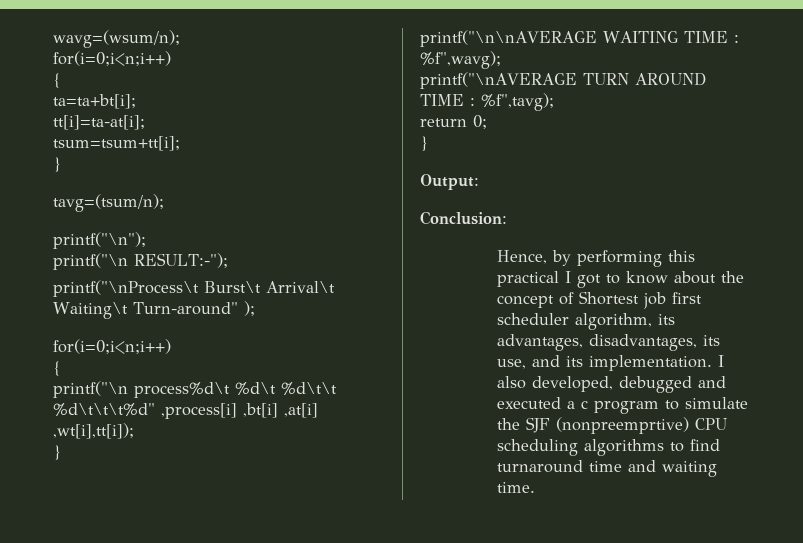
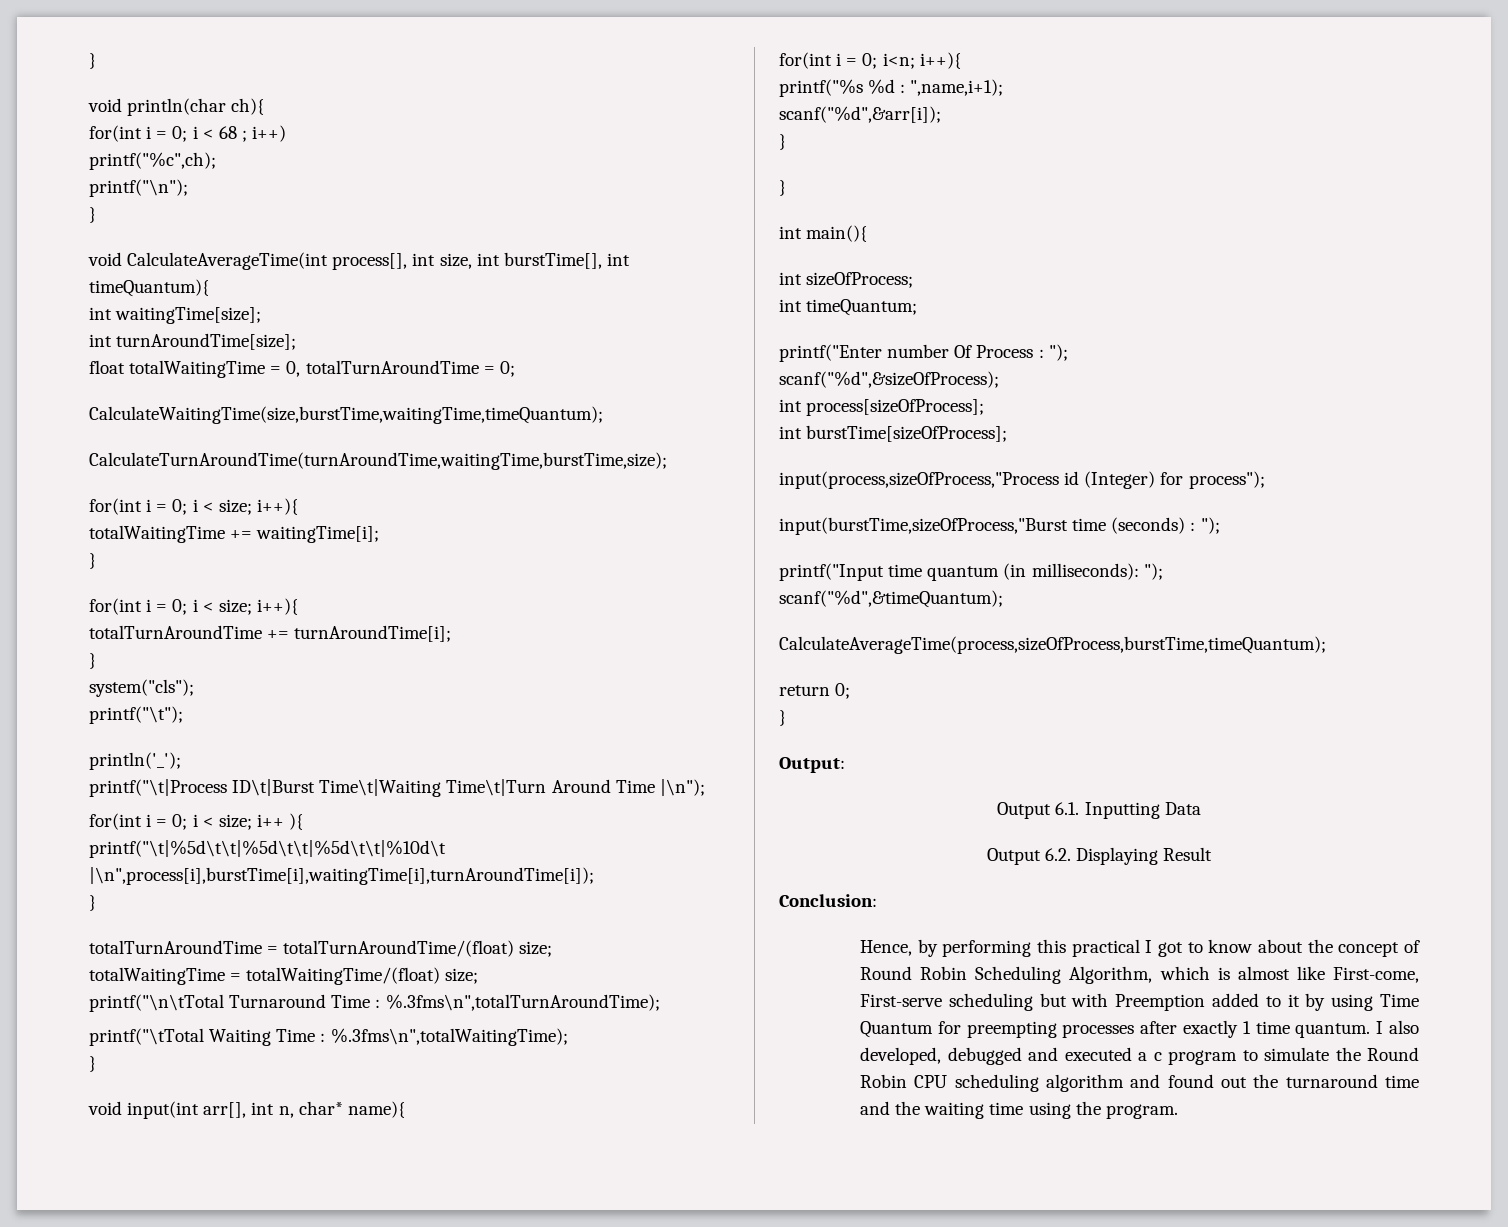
[53,30,180,48] [53,51,171,66] [53,73,61,88] [53,94,136,109] [53,115,145,130] [53,136,180,151] [53,157,61,172] [53,194,164,212] [53,232,146,249] [53,253,228,270] [53,280,335,297] [53,301,255,319] [53,339,171,354] [53,361,61,376] [53,381,337,398] [53,403,318,419] [53,423,134,439] [53,445,61,460] [420,30,739,47] [420,51,501,69] [420,72,706,89] [420,93,554,111] [420,115,487,129] [420,136,428,151] [420,174,479,190] wavg=(wsum/n); // for(i=0;i<n;i++) // { // ta=ta+bt[i]; // tt[i]=ta-at[i]; // tsum=tsum+tt[i]; // } // tavg=(tsum/n); // printf("\n"); // printf("\n RESULT:-"); // printf("\nProcess\t Burst\t Arrival\t Waiting\t Turn-around" ); // for(i=0;i<n;i++) // { // printf("\n process%d\t %d\t %d\t\t %d\t\t\t%d" ,process[i] ,bt[i] ,at[i] ,wt[i],tt[i]); // } // printf("\n\nAVERAGE WAITING TIME : %f",wavg); // printf("\nAVERAGE TURN AROUND TIME : %f",tavg); // return 0; // } // Output: -> [89,53,96,69] [88,98,265,116] [89,125,287,142] [89,152,216,170] [89,179,188,197] [89,207,96,223] [88,252,630,270] [89,279,209,297] [89,307,262,324] [89,333,297,350] [89,360,515,378] [89,406,603,424] [89,452,667,470] [89,498,298,515] [89,525,380,543] [89,553,96,569] [89,598,298,615] [89,625,452,642] [89,653,96,669] [89,679,194,697] [89,706,183,724] [89,752,181,770] [89,779,705,797] [89,813,304,830] [89,840,446,858] [89,867,594,885] [89,895,96,911] [89,940,553,957] [89,967,479,985] [89,994,660,1012] [89,1028,568,1046] [89,1056,96,1072] [88,1101,405,1119] [779,52,961,69] [779,79,1004,97] [779,106,941,123] [779,134,786,150] [779,180,786,196] [779,225,868,242] [779,272,914,288] [779,299,918,316] [779,344,1068,362] [779,371,999,388] [779,399,985,416] [779,425,1008,442] [779,471,1265,489] [779,517,1220,535] [779,563,1163,581] [779,590,1003,608] [779,636,1326,654] [779,683,851,699] [779,710,786,726] [779,757,845,773] [997,802,1201,819] [986,847,1213,865] } // void println(char ch){ // for(int i = 0; i < 68 ; i++) // printf("%c",ch); // printf("\n"); // } // void CalculateAverageTime(int process[], int size, int burstTime[], int timeQuantum){ // int waitingTime[size]; // int turnAroundTime[size]; // float totalWaitingTime = 0, totalTurnAroundTime = 0; // CalculateWaitingTime(size,burstTime,waitingTime,timeQuantum); // CalculateTurnAroundTime(turnAroundTime,waitingTime,burstTime,size); // for(int i = 0; i < size; i++){ // totalWaitingTime += waitingTime[i]; // } // for(int i = 0; i < size; i++){ // totalTurnAroundTime += turnAroundTime[i]; // } // system("cls"); // printf("\t"); // println('_'); // printf("\t|Process ID\t|Burst Time\t|Waiting Time\t|Turn Around Time |\n"); // for(int i = 0; i < size; i++ ){ // printf("\t|%5d\t\t|%5d\t\t|%5d\t\t|%10d\t |\n",process[i],burstTime[i],waitingTime[i],turnAroundTime[i]); // } // totalTurnAroundTime = totalTurnAroundTime/(float) size; // totalWaitingTime = totalWaitingTime/(float) size; // printf("\n\tTotal Turnaround Time : %.3fms\n",totalTurnAroundTime); // printf("\tTotal Waiting Time : %.3fms\n",totalWaitingTime); // } // void input(int arr[], int n, char* name){ // for(int i = 0; i<n; i++){ // printf("%s %d : ",name,i+1); // scanf("%d",&arr[i]); // } // } // int main(){ // int sizeOfProcess; // int timeQuantum; // printf("Enter number Of Process : "); // scanf("%d",&sizeOfProcess); // int process[sizeOfProcess]; // int burstTime[sizeOfProcess]; // input(process,sizeOfProcess,"Process id (Integer) for process"); // input(burstTime,sizeOfProcess,"Burst time (seconds) : "); // printf("Input time quantum (in milliseconds): "); // scanf("%d",&timeQuantum); // CalculateAverageTime(process,sizeOfProcess,burstTime,timeQuantum); // return 0; // } // Output: // Output 6.1. Inputting Data // Output 6.2. Displaying Result
[578,291,702,309] [496,313,675,330] [496,334,720,351] [496,355,712,371] Shortest job first scheduler algorithm, its advantages, disadvantages, its use, and its implementation. -> [860,966,1419,984] [860,993,1419,1011] [860,1020,1371,1038] Round Robin Scheduling Algorithm, which is almost like First-come, First-serve scheduling but with Preemption added to it by using Time Quantum for preempting processes after exactly 1 time quantum.
[525,417,727,434] [496,439,720,456] [496,460,717,477] [496,482,535,493] SJF (nonpreemprtive) CPU scheduling algorithms to find turnaround time and waiting time. -> [1367,1047,1419,1061] [860,1074,1419,1092] [860,1101,1178,1119] Round Robin CPU scheduling algorithm and found out the turnaround time and the waiting time using the program.

